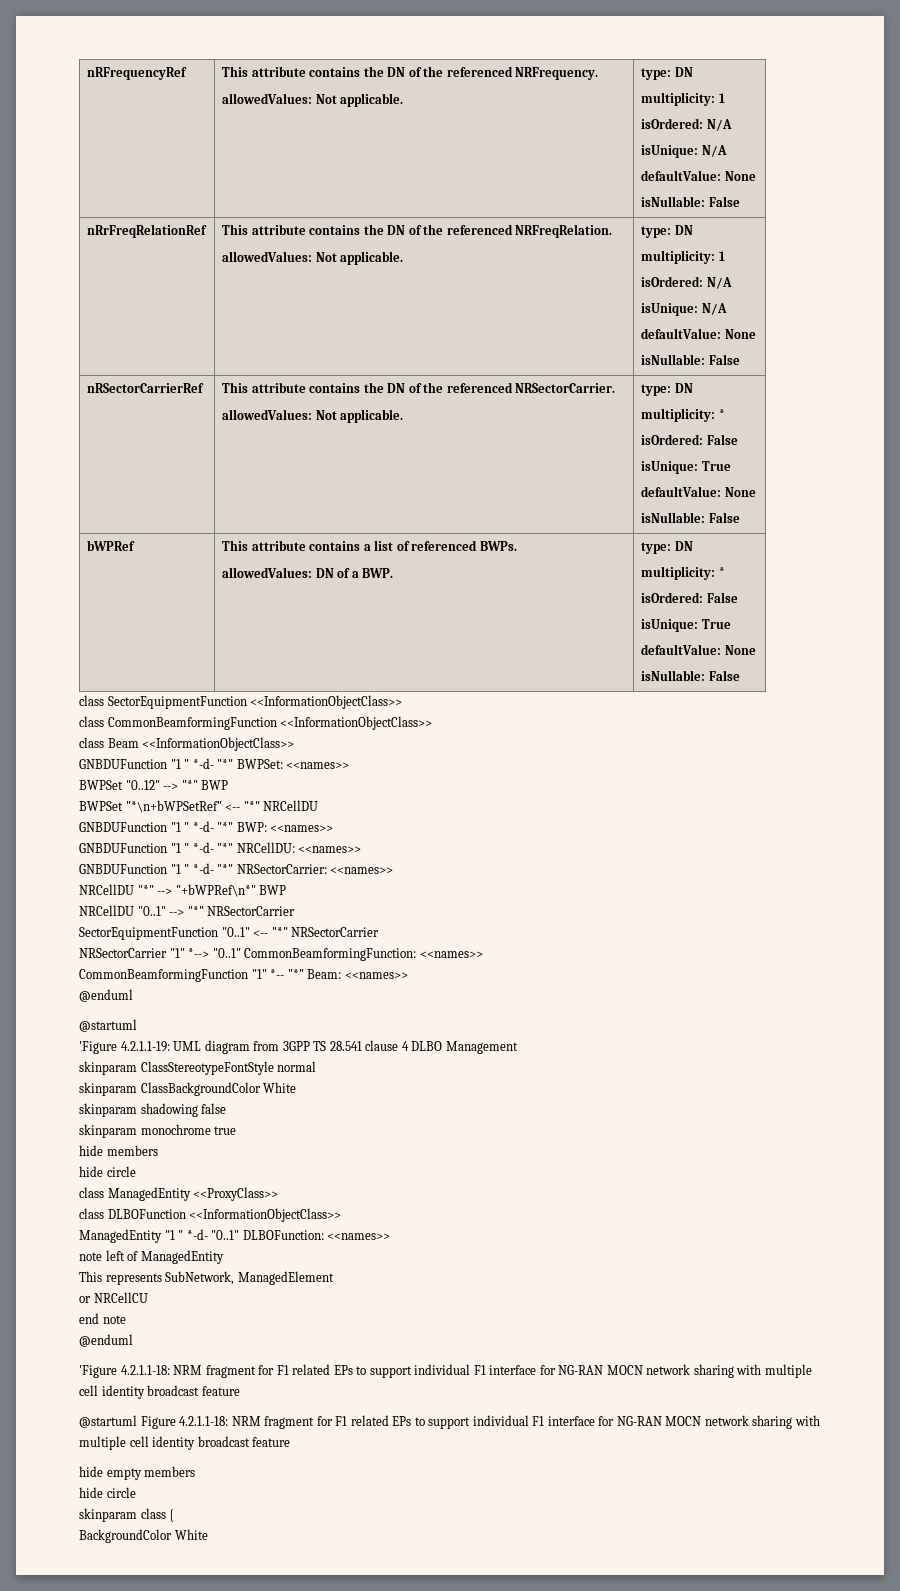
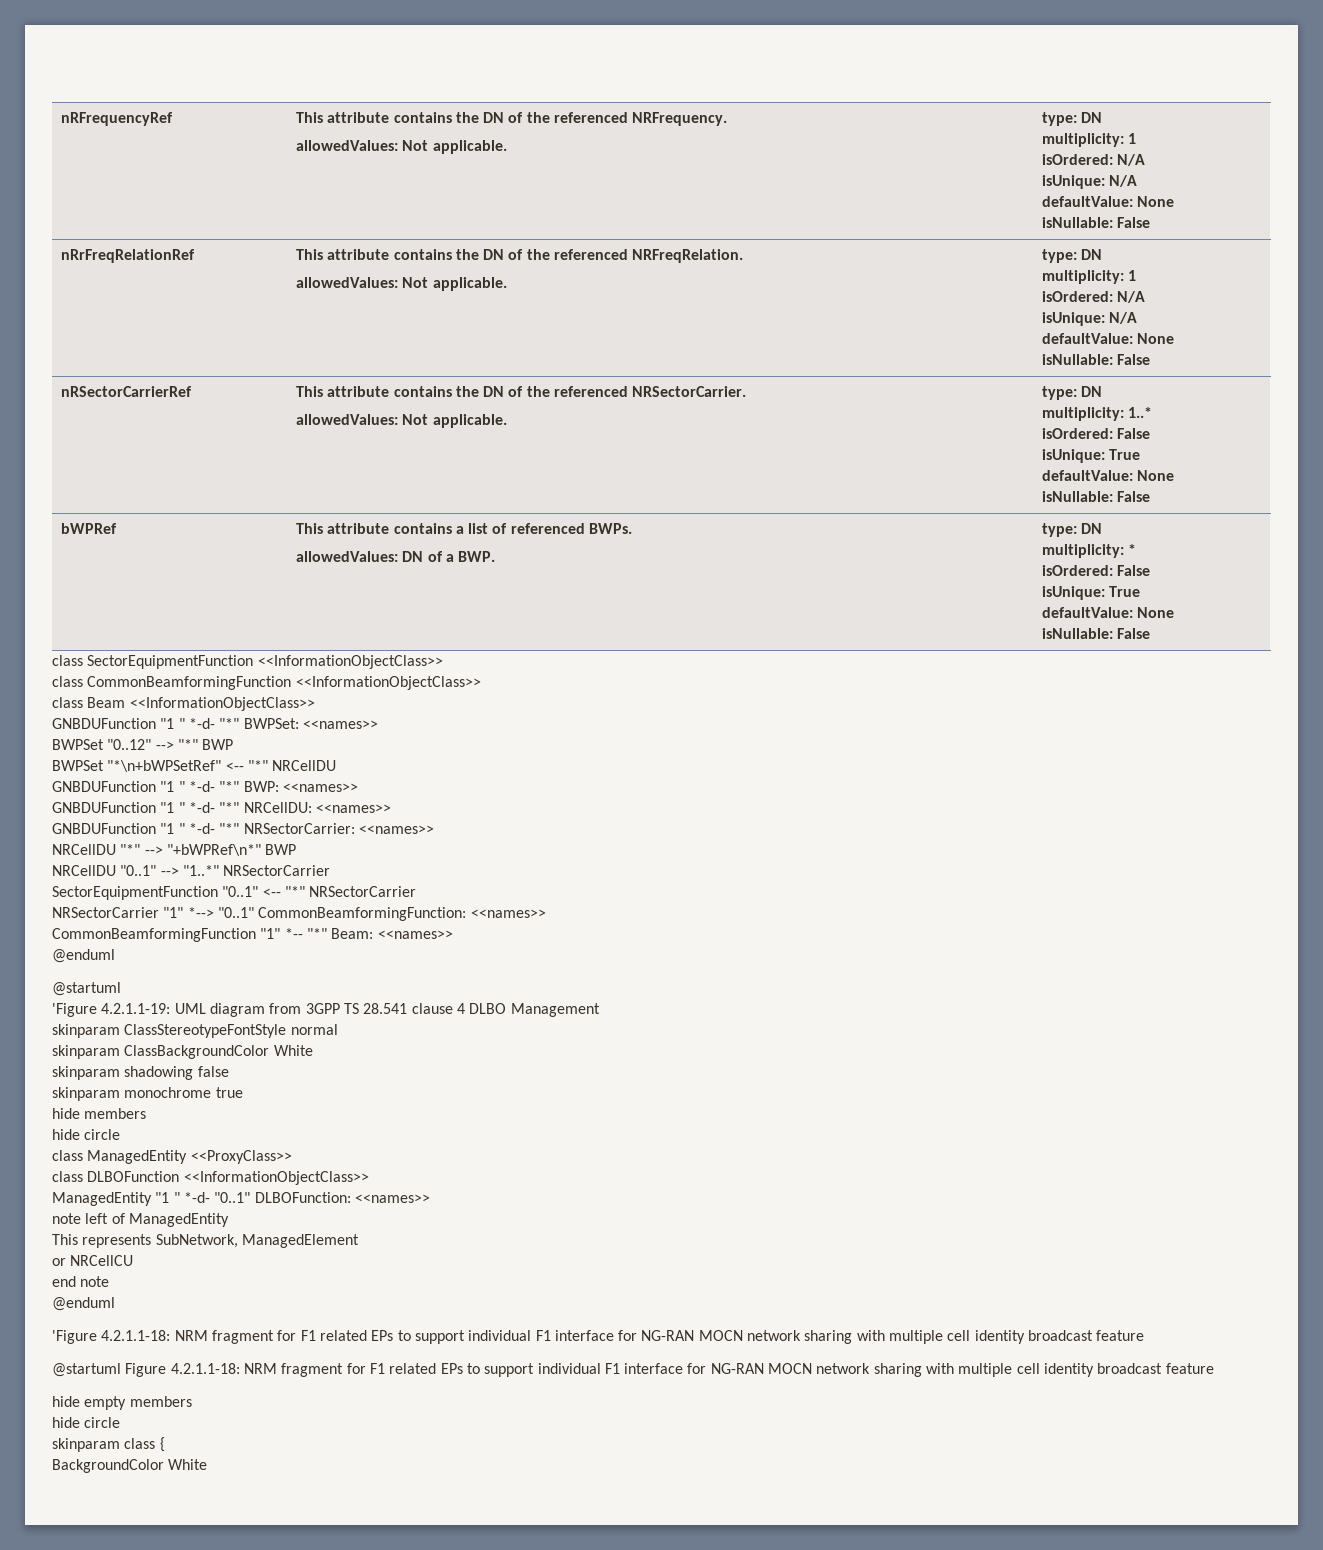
[718,409,725,419] * -> [1128,407,1153,418] 1..*
[187,906,204,916] "*" -> [182,865,219,876] "1..*"

